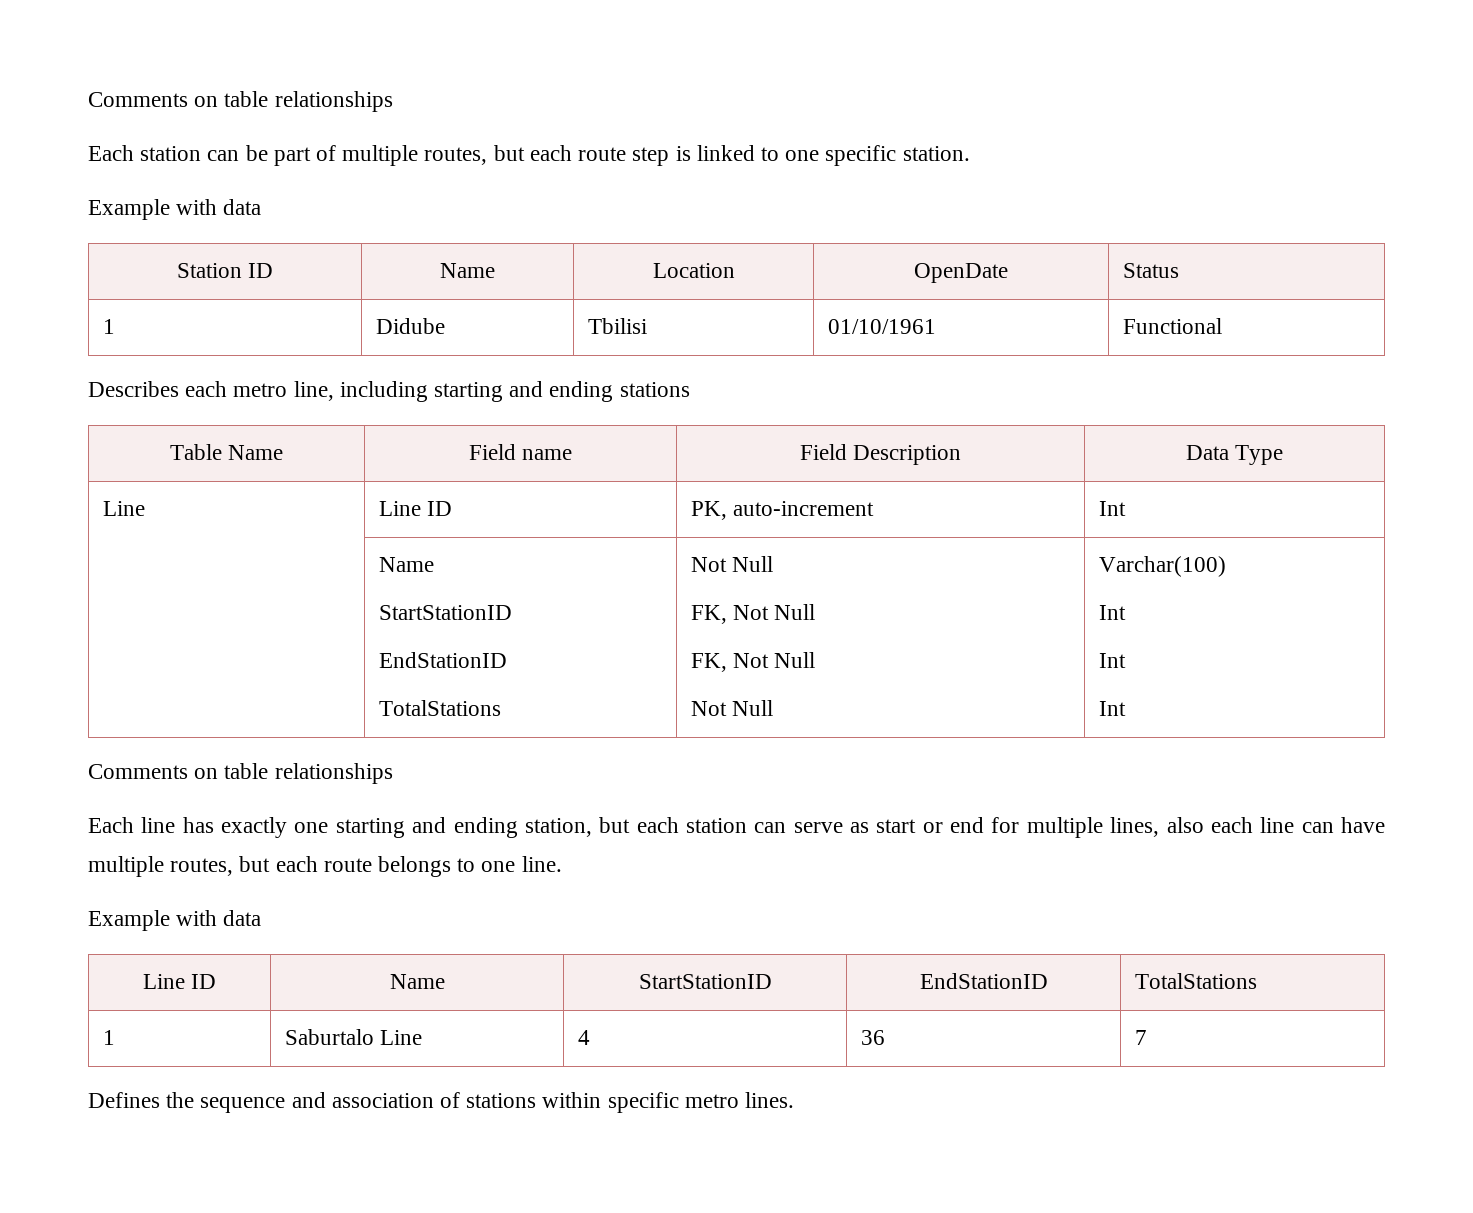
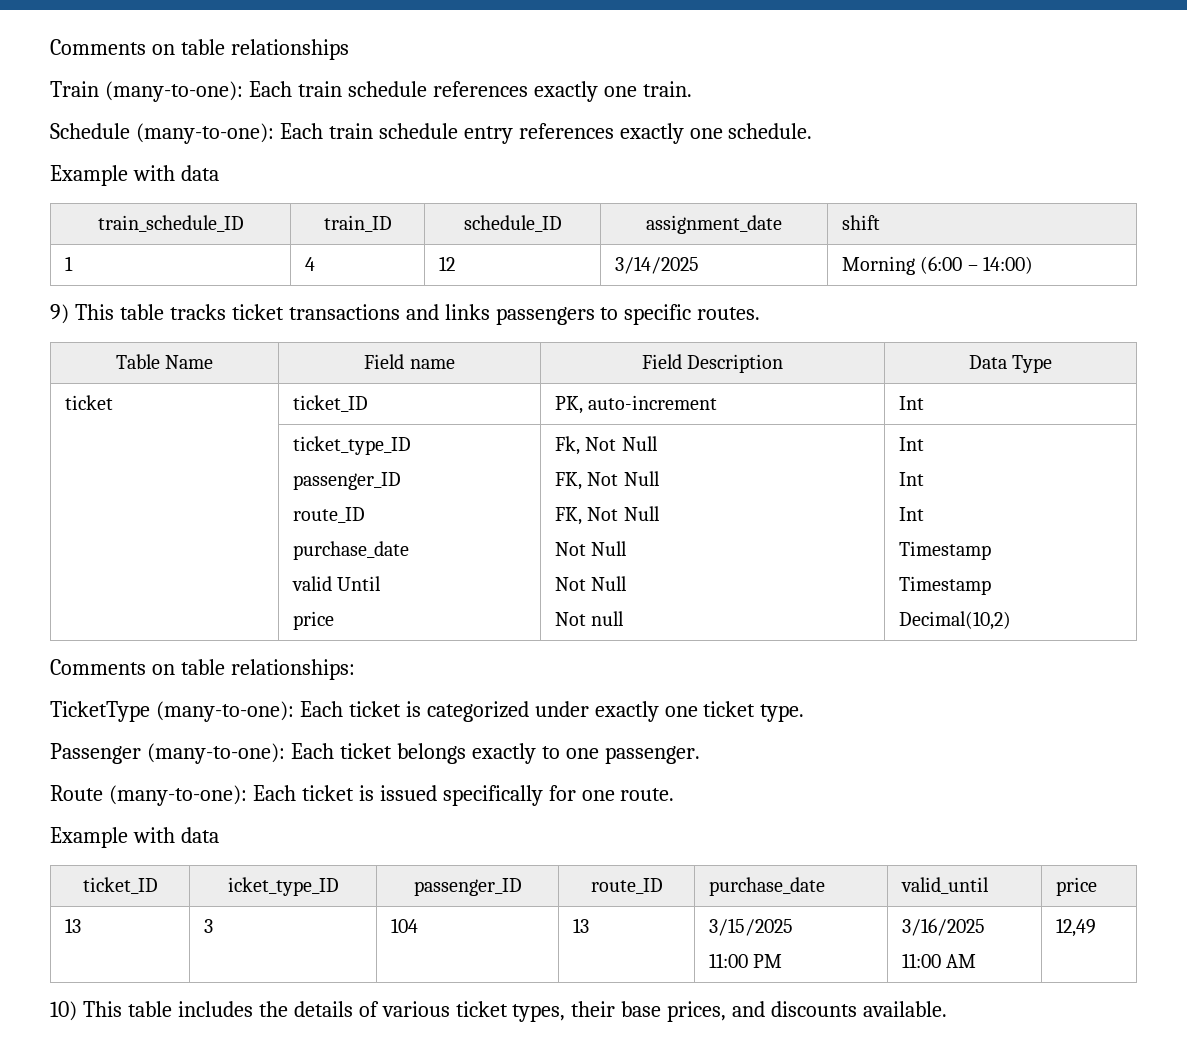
[88,91,393,112] [88,145,970,166] [88,199,262,220] [176,263,274,278] [440,263,495,278] [652,263,735,278] [914,263,1009,283] [1122,263,1179,278] [102,319,115,334] [375,318,445,334] [587,318,647,334] [827,319,936,334] [1122,318,1222,334] [88,381,690,402] Comments on table relationships // Each station can be part of multiple routes, but each route step is linked to one specific station. // Example with data // Station ID | Name | Location | OpenDate | Status // 1 | Didube | Tbilisi | 01/10/1961 | Functional // Describes each metro line, including starting and ending stations -> [50,39,349,60] [50,81,692,102] [50,123,813,144] [50,165,219,186] [97,215,244,232] [323,215,392,232] [463,215,562,232] [646,215,782,234] [841,215,880,230] [64,256,73,271] [304,257,315,271] [438,256,455,271] [614,256,699,274] [841,256,1033,275] [50,304,761,325] Comments on table relationships // Train (many-to-one): Each train schedule references exactly one train. // Schedule (many-to-one): Each train schedule entry references exactly one schedule. // Example with data // train_schedule_ID | train_ID | schedule_ID | assignment_date | shift // 1 | 4 | 12 | 3/14/2025 | Morning (6:00 – 14:00) // 9) This table tracks ticket transactions and links passengers to specific routes.
[102,501,145,516] [378,501,453,516] Line | Line ID -> [64,395,113,410] [292,395,368,412] ticket | ticket_ID
[378,557,434,572] [378,605,512,620] [378,652,507,668] [378,700,501,716] Name // StartStationID // EndStationID // TotalStations | -> [292,436,411,455] [292,472,401,490] [292,507,365,523] [292,541,409,560] [291,576,382,591] [292,611,334,630] [554,436,580,455] ticket_type_ID // passenger_ID // route_ID // purchase_date // valid Until // price | Fk,
[1098,556,1226,577] [1098,605,1126,620] [1098,653,1126,668] [1098,701,1126,716] [88,763,393,784] [88,817,1385,838] [88,856,562,877] [88,910,262,931] [142,974,217,989] [389,974,445,989] [638,974,772,989] [919,973,1048,989] [1134,973,1257,989] [102,1030,115,1045] [284,1029,423,1045] [577,1030,590,1045] [860,1030,885,1045] [1134,1030,1147,1045] [88,1092,795,1113] | Varchar(100) // Int // Int // Int // Comments on table relationships // Each line has exactly one starting and ending station, but each station can serve as start or end for multiple lines, also each line can have multiple routes, but each route belongs to one line. // Example with data // Line ID | Name | StartStationID | EndStationID | TotalStations // 1 | Saburtalo Line | 4 | 36 | 7 // Defines the sequence and association of stations within specific metro lines. -> [554,576,628,591] [554,611,625,626] [898,437,924,451] [898,472,924,486] [898,507,924,521] [898,541,991,560] [898,576,991,595] [898,611,1011,630] [50,659,355,680] [50,701,805,722] [50,743,700,764] [50,785,675,806] [50,827,219,848] [82,877,158,894] [227,877,339,896] [413,878,522,896] [590,878,663,894] [708,877,825,896] [900,877,989,894] [1055,877,1097,896] [64,918,81,933] [203,919,213,933] [390,918,418,933] [572,918,589,933] [708,918,793,936] [708,953,783,968] [901,918,985,936] [901,953,977,968] [1055,918,1096,937] [50,1001,948,1022] // Not Null // Not null | Int // Int // Int // Timestamp // Timestamp // Decimal(10,2) // Comments on table relationships: // TicketType (many-to-one): Each ticket is categorized under exactly one ticket type. // Passenger (many-to-one): Each ticket belongs exactly to one passenger. // Route (many-to-one): Each ticket is issued specifically for one route. // Example with data // ticket_ID | icket_type_ID | passenger_ID | route_ID | purchase_date | valid_until | price // 13 | 3 | 104 | 13 | 3/15/2025 // 11:00 PM | 3/16/2025 // 11:00 AM | 12,49 // 10) This table includes the details of various ticket types, their base prices, and discounts available.

